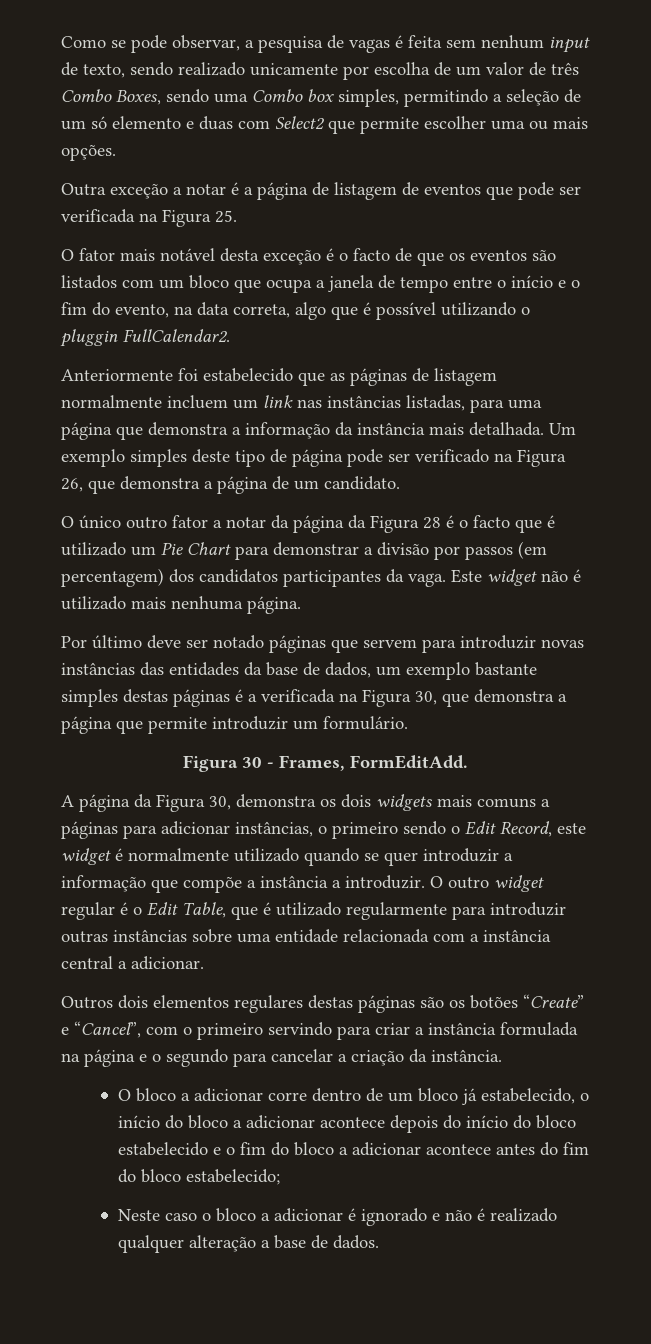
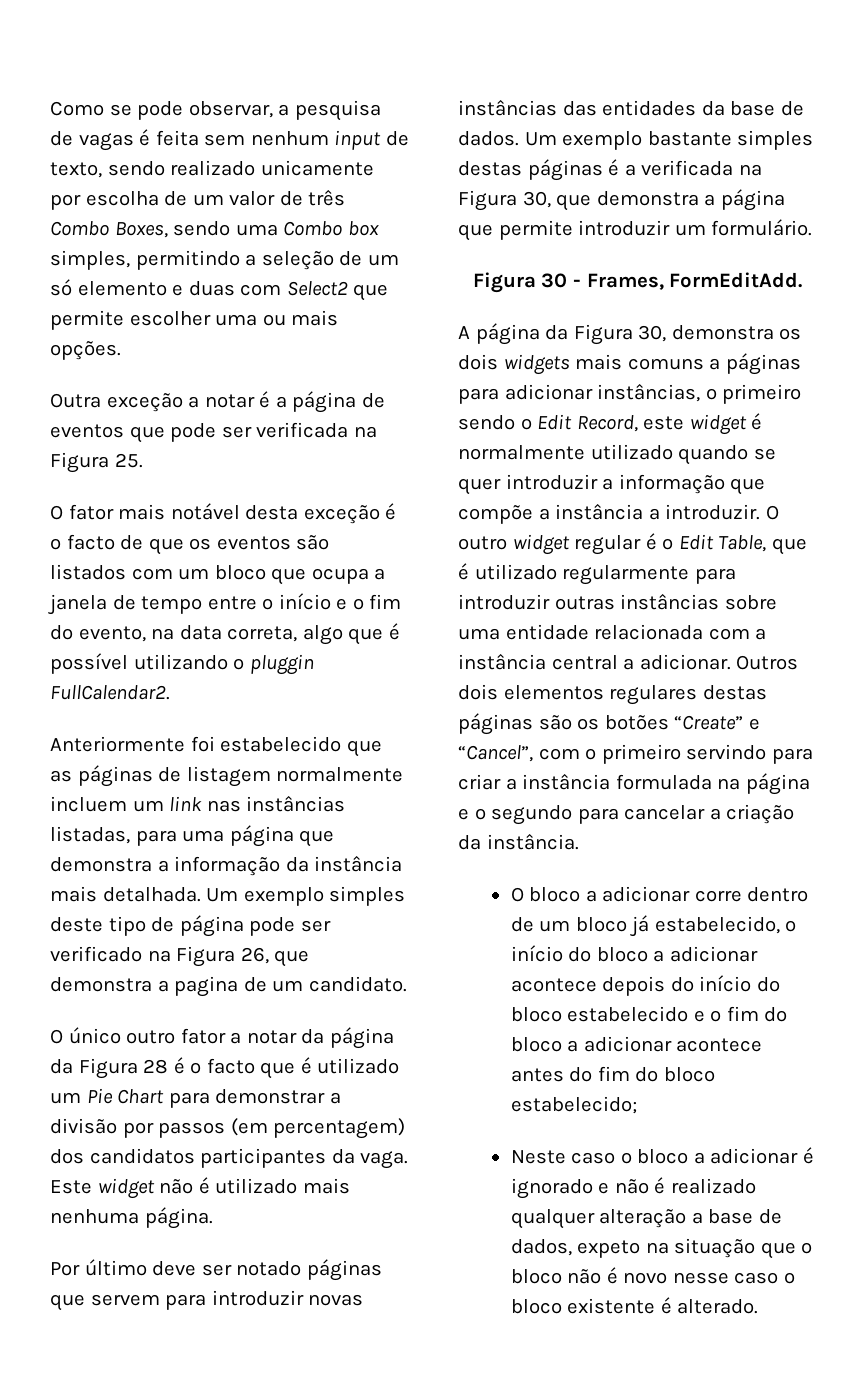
[334,182,419,200] listagem de -> (385, 400) none
[217,476,268,494] página -> [174,976,239,997] pagina
[325,662,401,678] dados, um -> [458,131,557,146] dados. Um
(204, 963) // -> (731, 662) none
[333,1235,380,1249] dados. -> [510,1238,813,1259] [510,1267,795,1284] [510,1297,759,1314] dados, expeto na situação que o bloco não é novo nesse caso o bloco existente é alterado.

